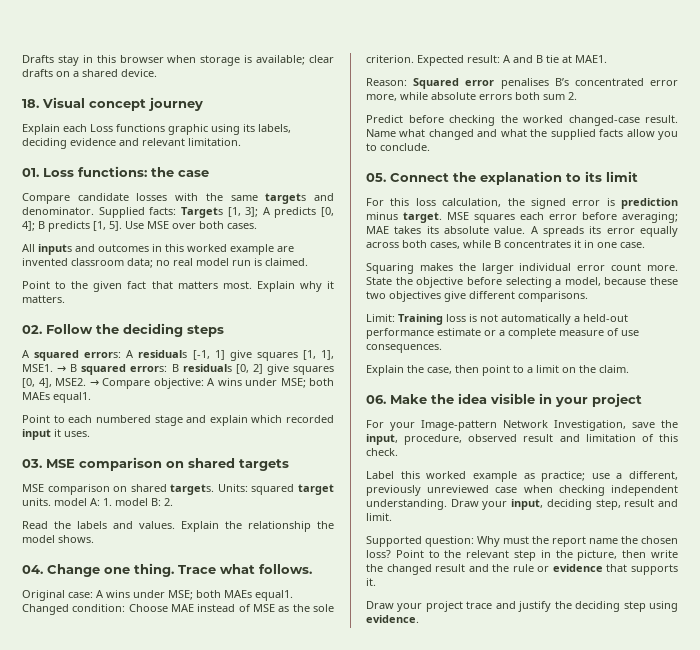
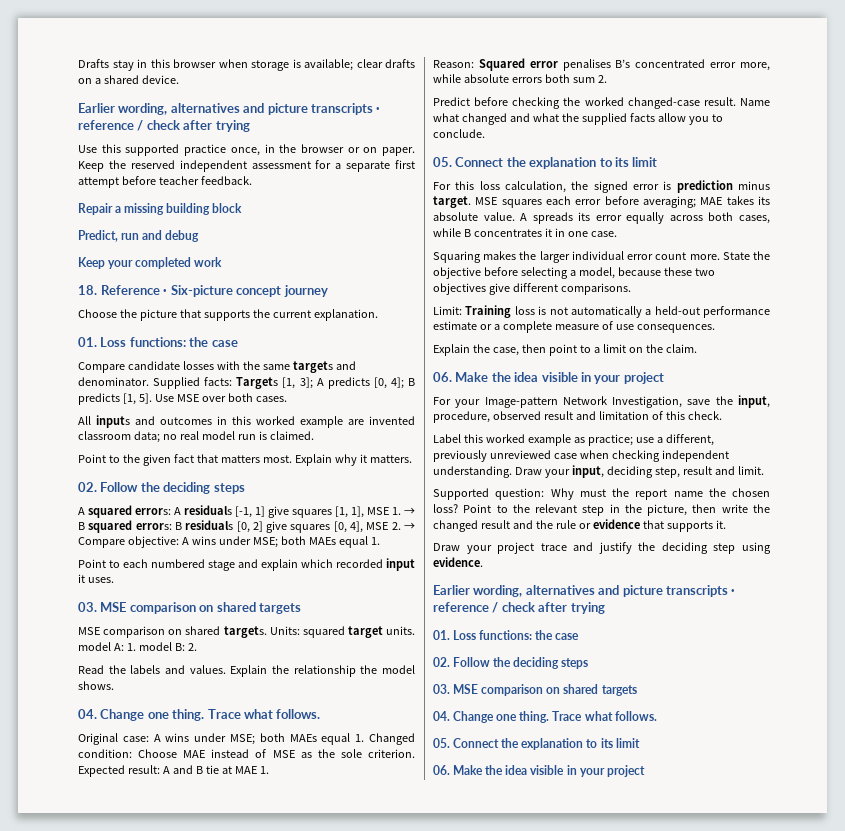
[22,97,203,111] [22,124,291,135] [22,138,241,149] 18. Visual concept journey // Explain each Loss functions graphic using its labels, deciding evidence and relevant limitation. -> [78,103,381,115] [78,120,250,132] [78,144,415,156] [78,160,415,172] [78,176,252,188] [78,203,243,215] [78,230,200,242] [78,257,223,269] [78,285,328,297] [78,309,378,321] Earlier wording, alternatives and picture transcripts · reference / check after trying // Use this supported practice once, in the browser or on paper. Keep the reserved independent assessment for a separate first attempt before teacher feedback. // Repair a missing building block // Predict, run and debug // Keep your completed work // 18. Reference · Six-picture concept journey // Choose the picture that supports the current explanation.
[22,364,53,372] MSE1. -> [367,507,401,515] MSE 1.
[55,378,86,386] MSE2. -> [366,522,401,530] MSE 2.
[53,392,91,403] equal1. -> [338,536,380,548] equal 1.
[255,590,293,601] equal1. -> [321,733,365,745] equal 1.
[575,55,607,63] MAE1. -> [234,766,269,774] MAE 1.
(419, 619) none -> [433,585,736,597] [433,602,605,614] [433,630,580,640] [433,657,589,669] [433,684,637,696] [433,711,657,723] [433,738,640,750] [433,765,645,777] // Earlier wording, alternatives and picture transcripts · reference / check after trying // 01. Loss functions: the case // 02. Follow the deciding steps // 03. MSE comparison on shared targets // 04. Change one thing. Trace what follows. // 05. Connect the explanation to its limit // 06. Make the idea visible in your project

